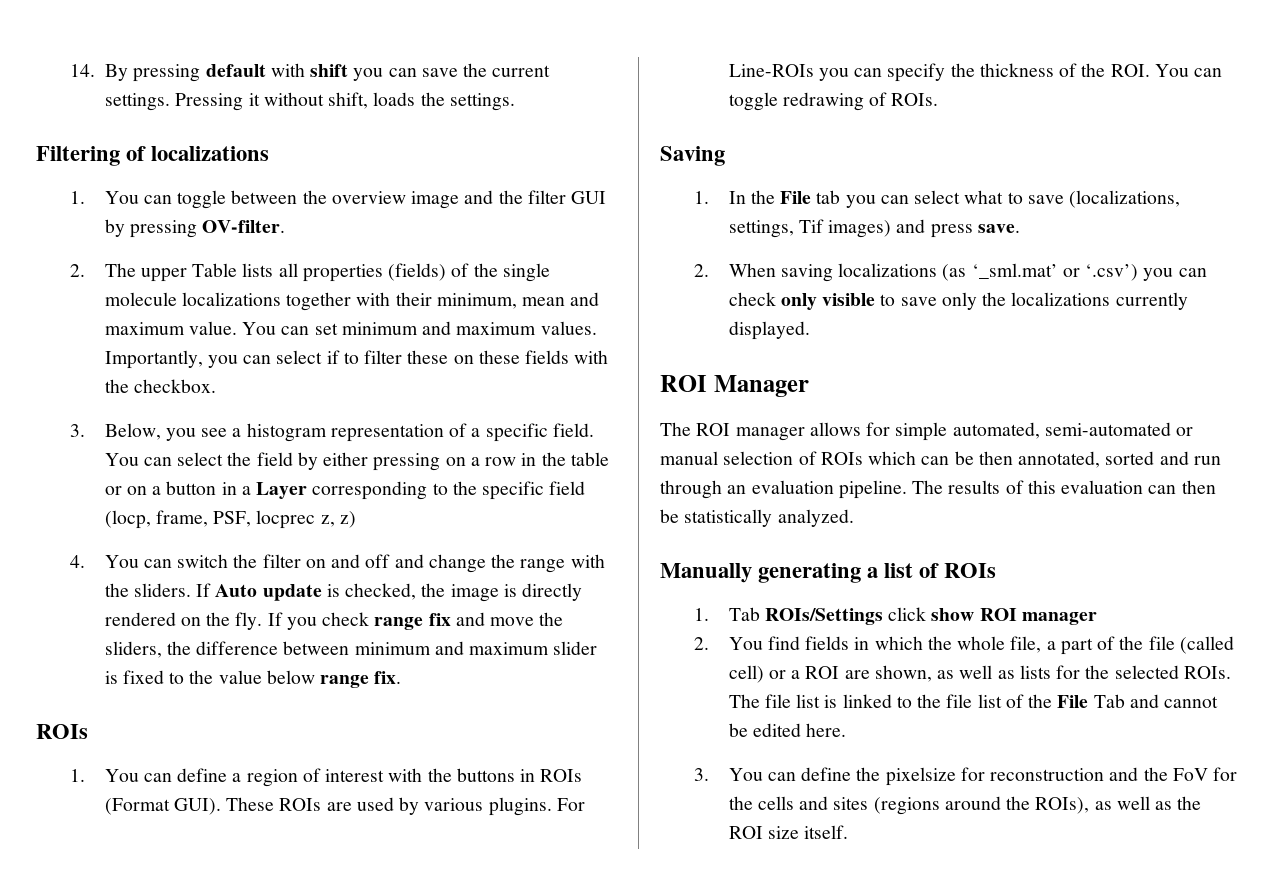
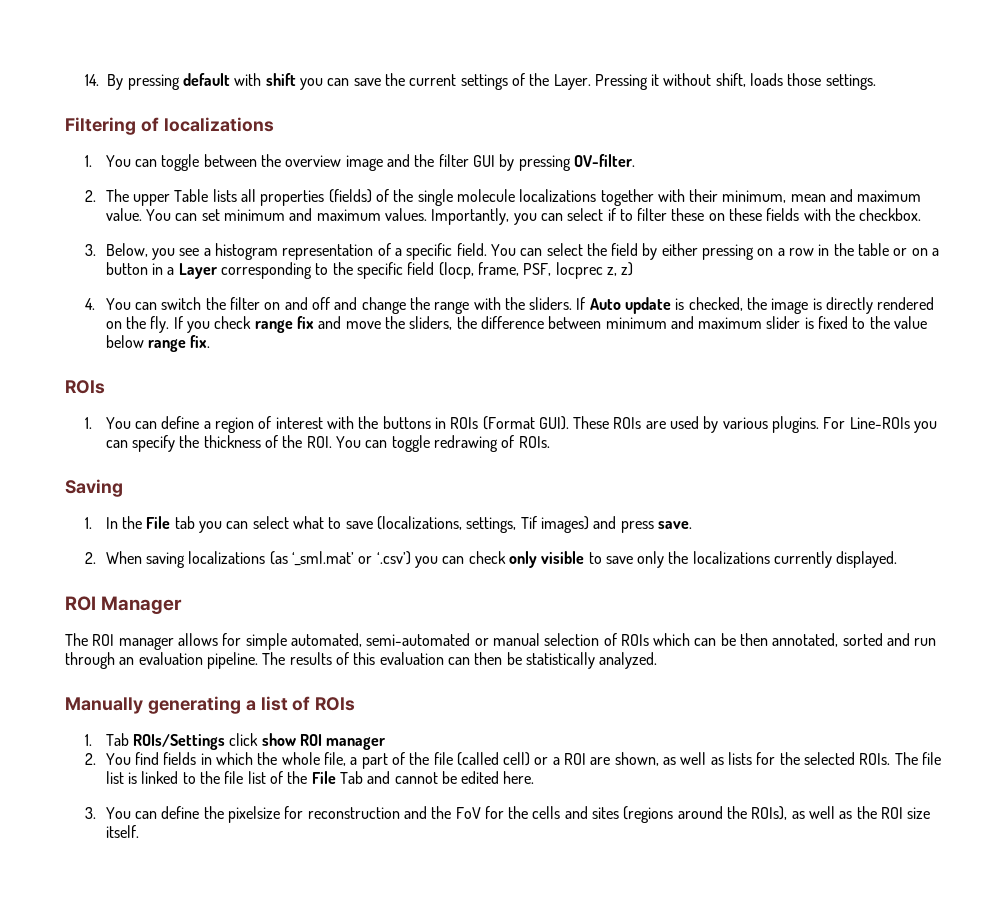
[105,93,171,111] settings. -> [460,73,591,90] settings of the Layer.
[420,92,445,106] the -> [787,73,822,86] those

